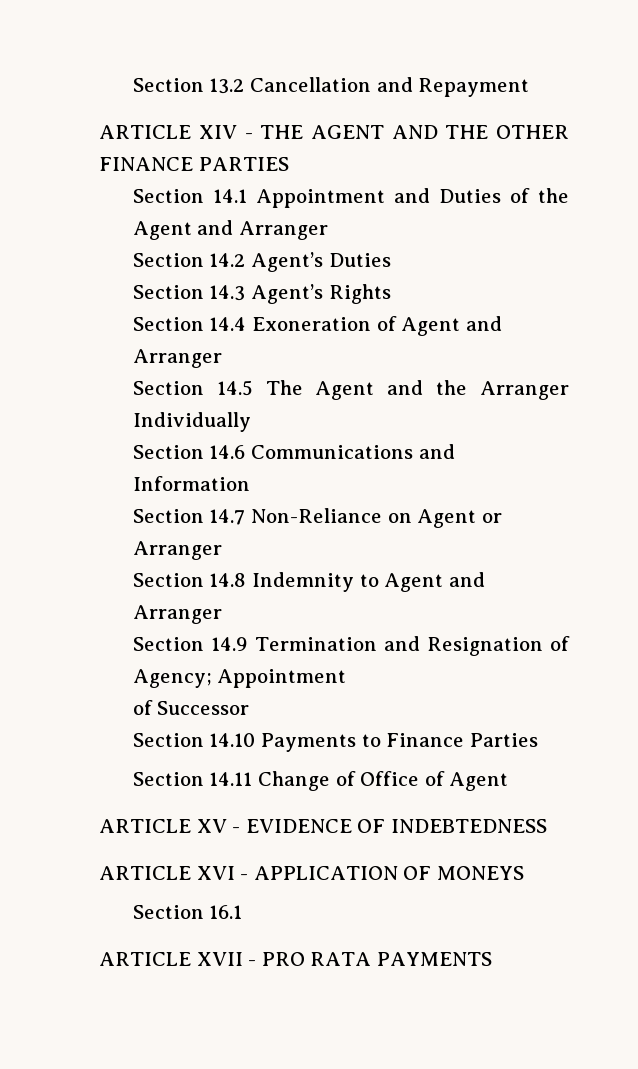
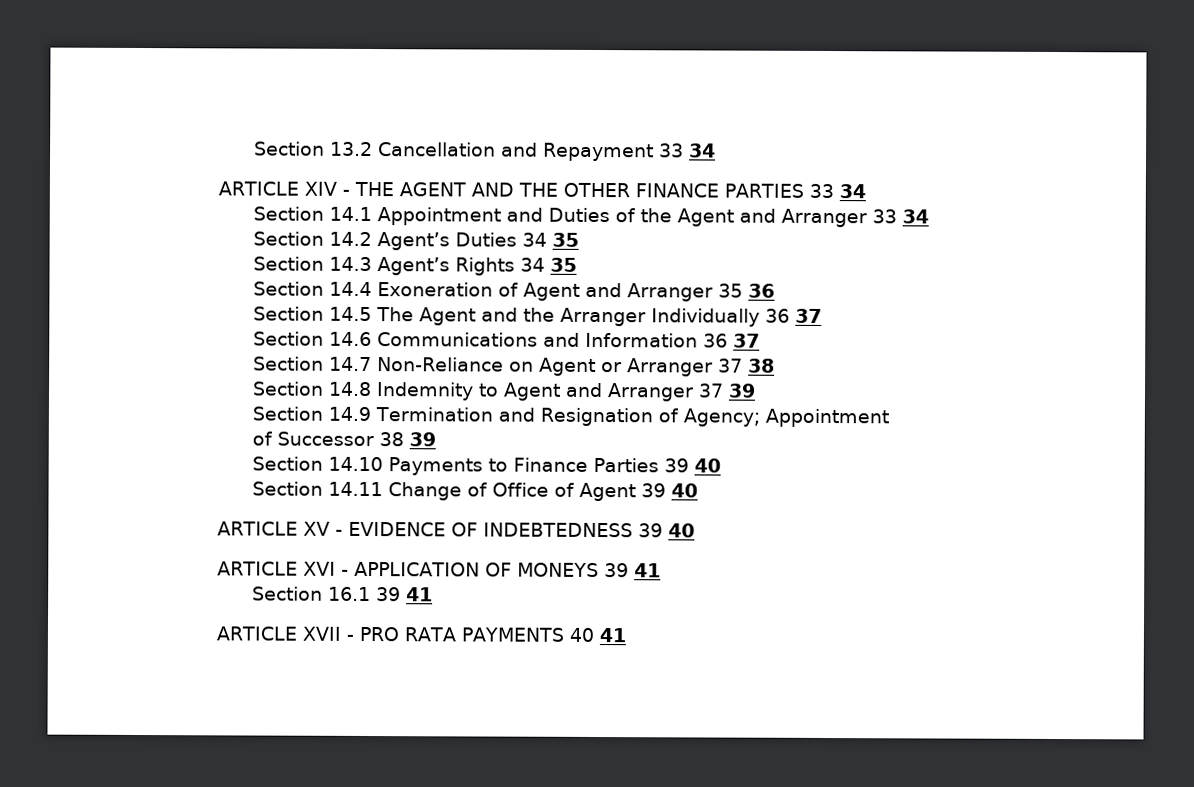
(530, 87) none -> [658,143,716,158] 33 34
(289, 164) none -> [809,183,867,199] 33 34
(329, 230) none -> [871,209,929,224] 33 34
(391, 260) none -> [521,232,579,247] 34 35
(391, 294) none -> [519,257,577,272] 34 35
(222, 358) none -> [717,283,775,298] 35 36
(251, 422) none -> [764,308,822,323] 36 37
(250, 483) none -> [702,333,760,348] 36 37
(222, 550) none -> [717,358,775,373] 37 38
(222, 614) none -> [697,383,756,398] 37 39
(250, 708) none -> [378,432,436,447] 38 39
(538, 740) none -> [663,458,721,473] 39 40
(509, 781) none -> [640,483,698,498] 39 40
(547, 826) none -> [638,523,696,538] 39 40
(524, 873) none -> [604,563,662,578] 39 41
(243, 912) none -> [375,587,433,602] 39 41
(492, 959) none -> [569,627,627,643] 40 41

